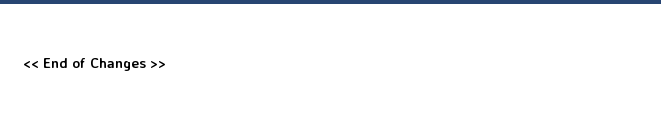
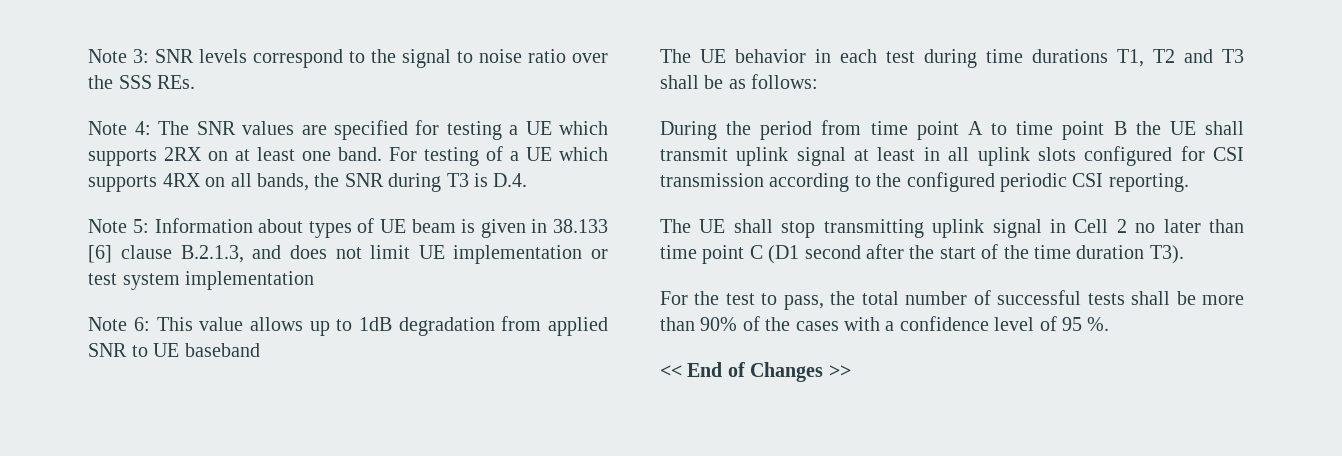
(23, 64) none -> [88,49,608,68] [88,75,196,89] [88,120,608,140] [88,146,608,166] [88,173,528,192] [88,218,608,238] [88,245,608,264] [88,271,315,290] [88,316,608,336] [88,343,260,357] [660,49,1244,68] [660,74,819,89] [660,120,1245,140] [660,146,1244,166] [660,172,1189,192] [660,219,1244,238] [660,244,1184,264] [660,290,1244,310] [660,316,1110,331] Note 3: SNR levels correspond to the signal to noise ratio over the SSS REs. // Note 4: The SNR values are specified for testing a UE which supports 2RX on at least one band. For testing of a UE which supports 4RX on all bands, the SNR during T3 is D.4. // Note 5: Information about types of UE beam is given in 38.133 [6] clause B.2.1.3, and does not limit UE implementation or test system implementation // Note 6: This value allows up to 1dB degradation from applied SNR to UE baseband // The UE behavior in each test during time durations T1, T2 and T3 shall be as follows: // During the period from time point A to time point B the UE shall transmit uplink signal at least in all uplink slots configured for CSI transmission according to the configured periodic CSI reporting. // The UE shall stop transmitting uplink signal in Cell 2 no later than time point C (D1 second after the start of the time duration T3). // For the test to pass, the total number of successful tests shall be more than 90% of the cases with a confidence level of 95 %. //

